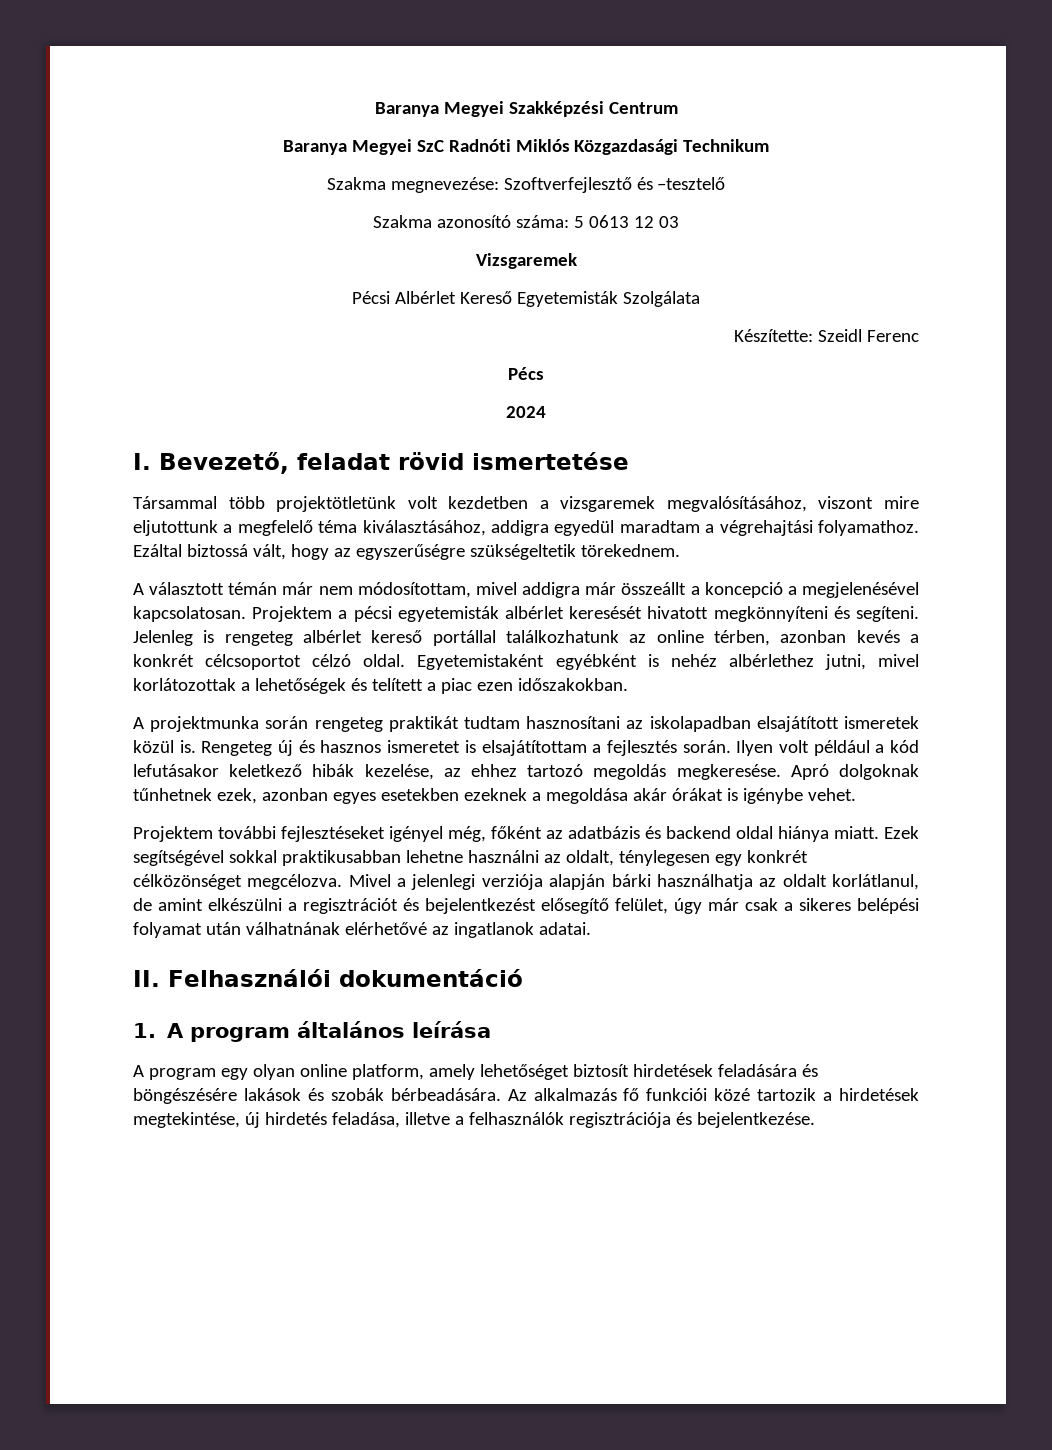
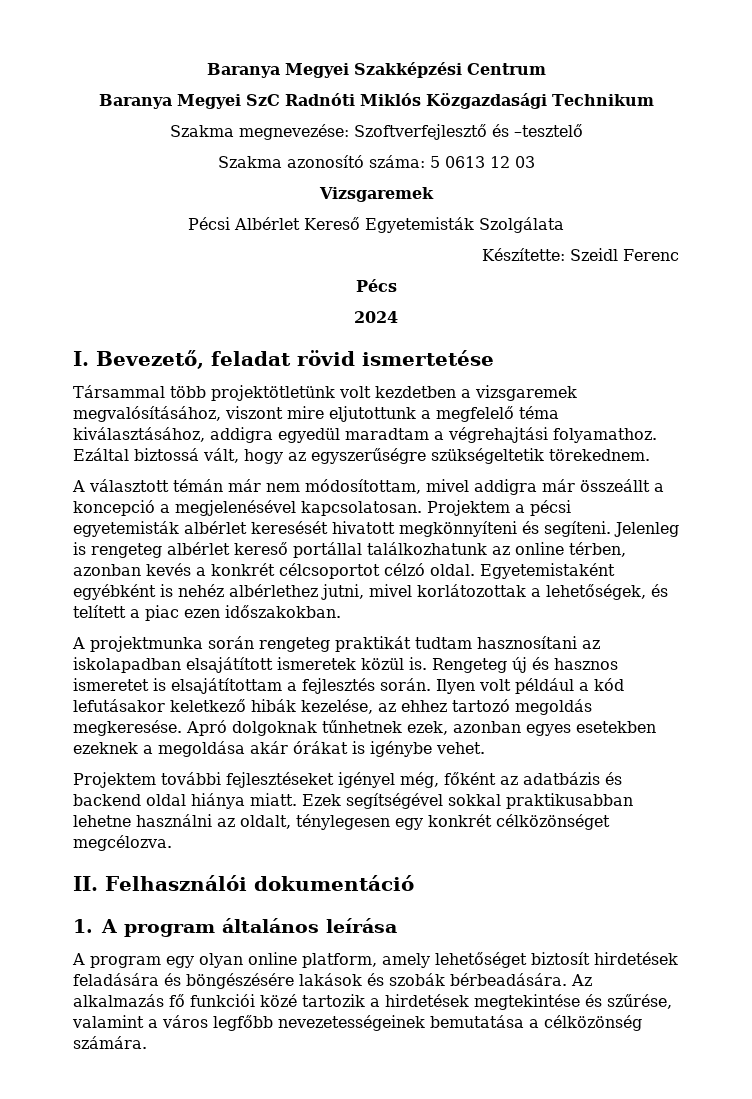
[254,678,346,694] lehetőségek -> [546,584,646,600] lehetőségek,
[348,874,920,890] [133,898,919,914] [133,922,591,938] Mivel a jelenlegi verziója alapján bárki használhatja az oldalt korlátlanul, de amint elkészülni a regisztrációt és bejelentkezést elősegítő felület, úgy már csak a sikeres belépési folyamat után válhatnának elérhetővé az ingatlanok adatai. -> (172, 843) none
[133,1112,815,1128] megtekintése, új hirdetés feladása, illetve a felhasználók regisztrációja és bejelentkezése. -> [474,994,672,1010] [72,1015,642,1031] [73,1036,147,1049] megtekintése és szűrése, valamint a város legfőbb nevezetességeinek bemutatása a célközönség számára.

